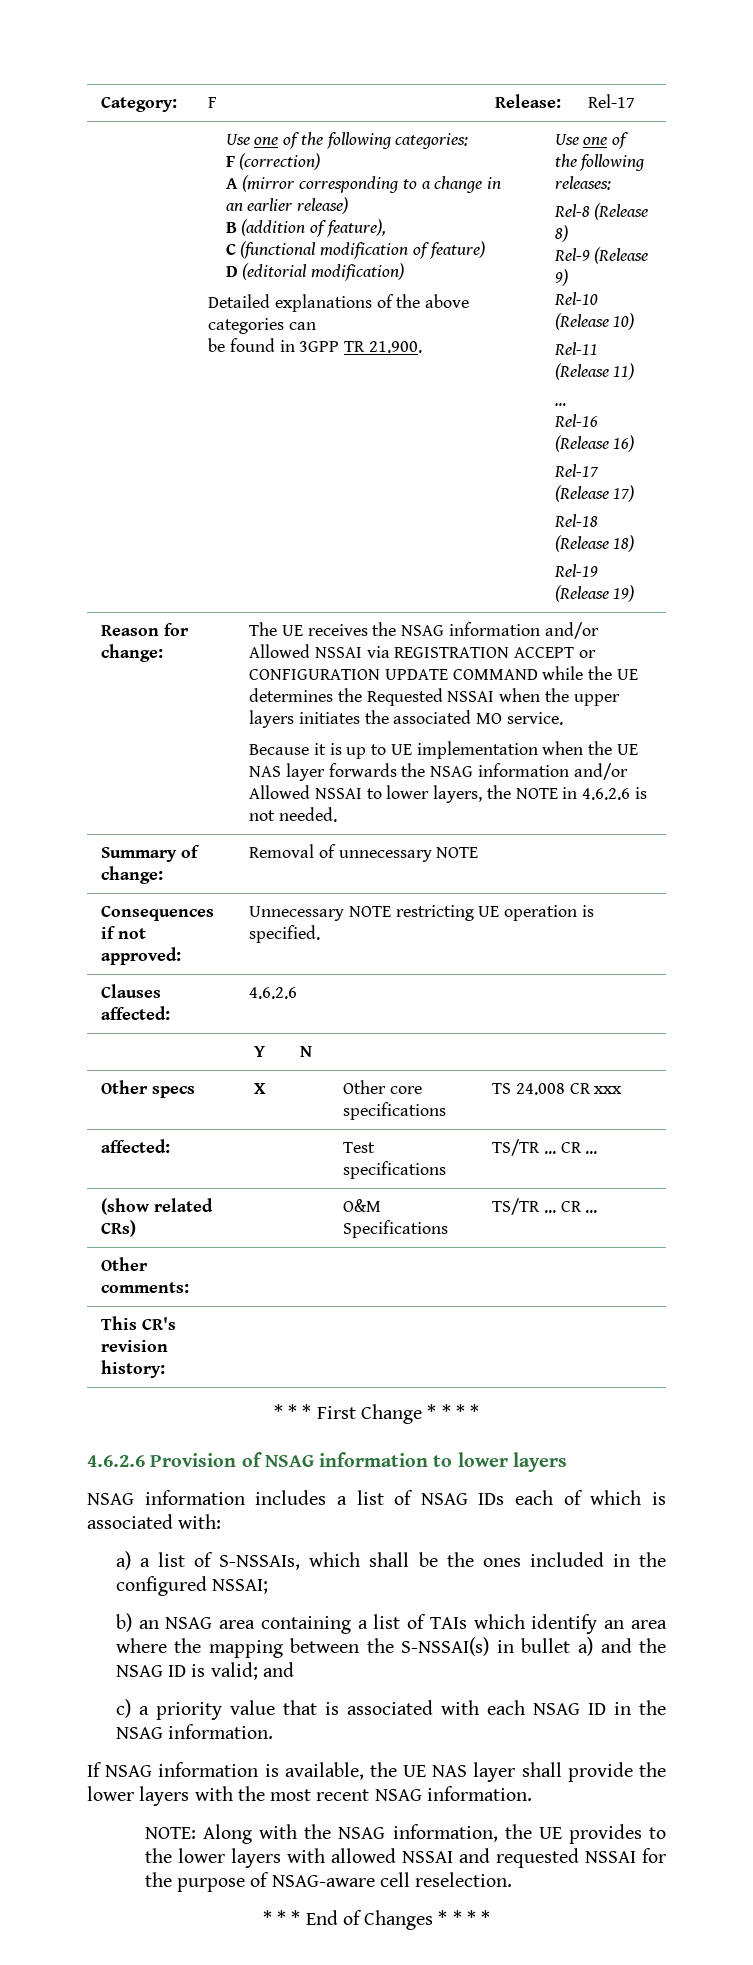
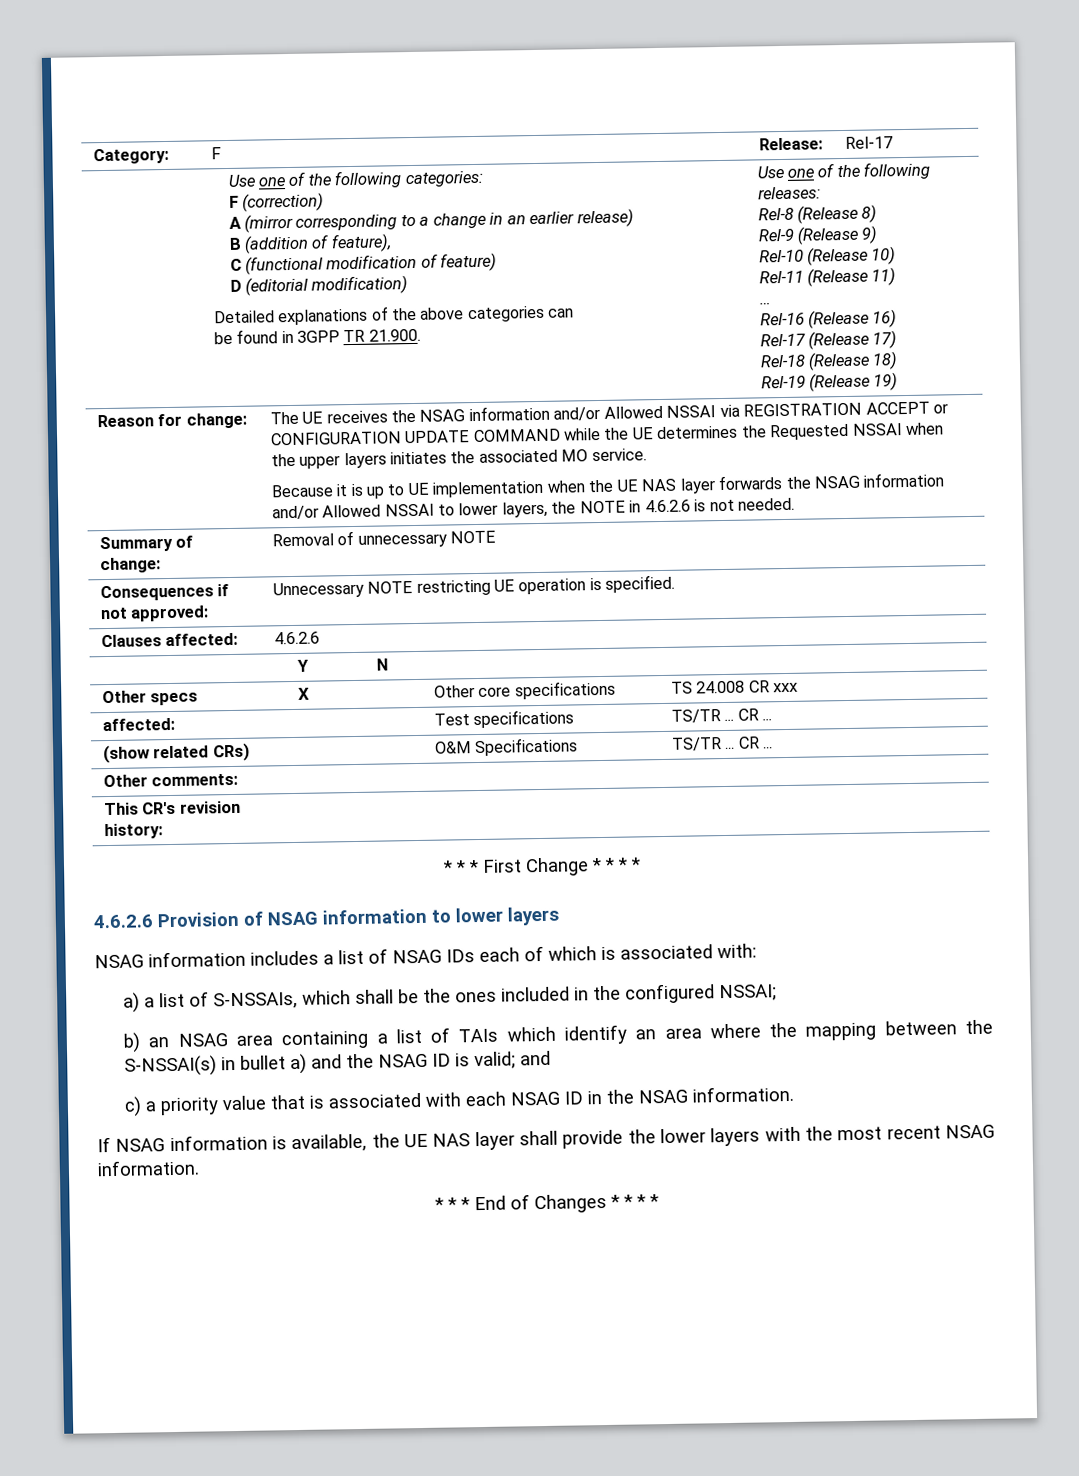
[144,1824,666,1844] [144,1848,666,1868] [144,1872,513,1892] // NOTE: Along with the NSAG information, the UE provides to the lower layers with allowed NSSAI and requested NSSAI for the purpose of NSAG-aware cell reselection. -> (200, 1168) none

